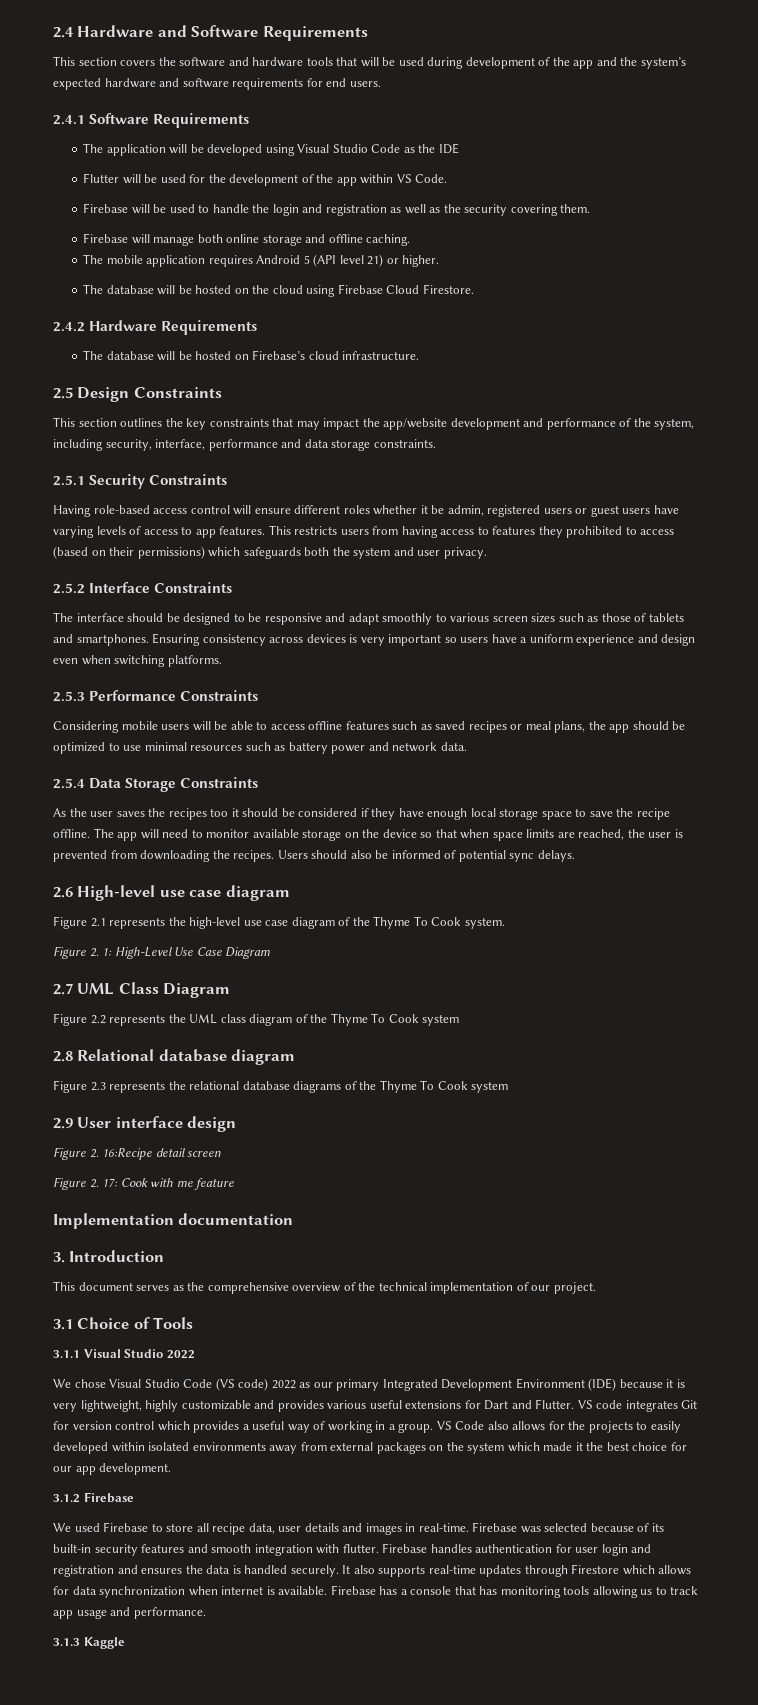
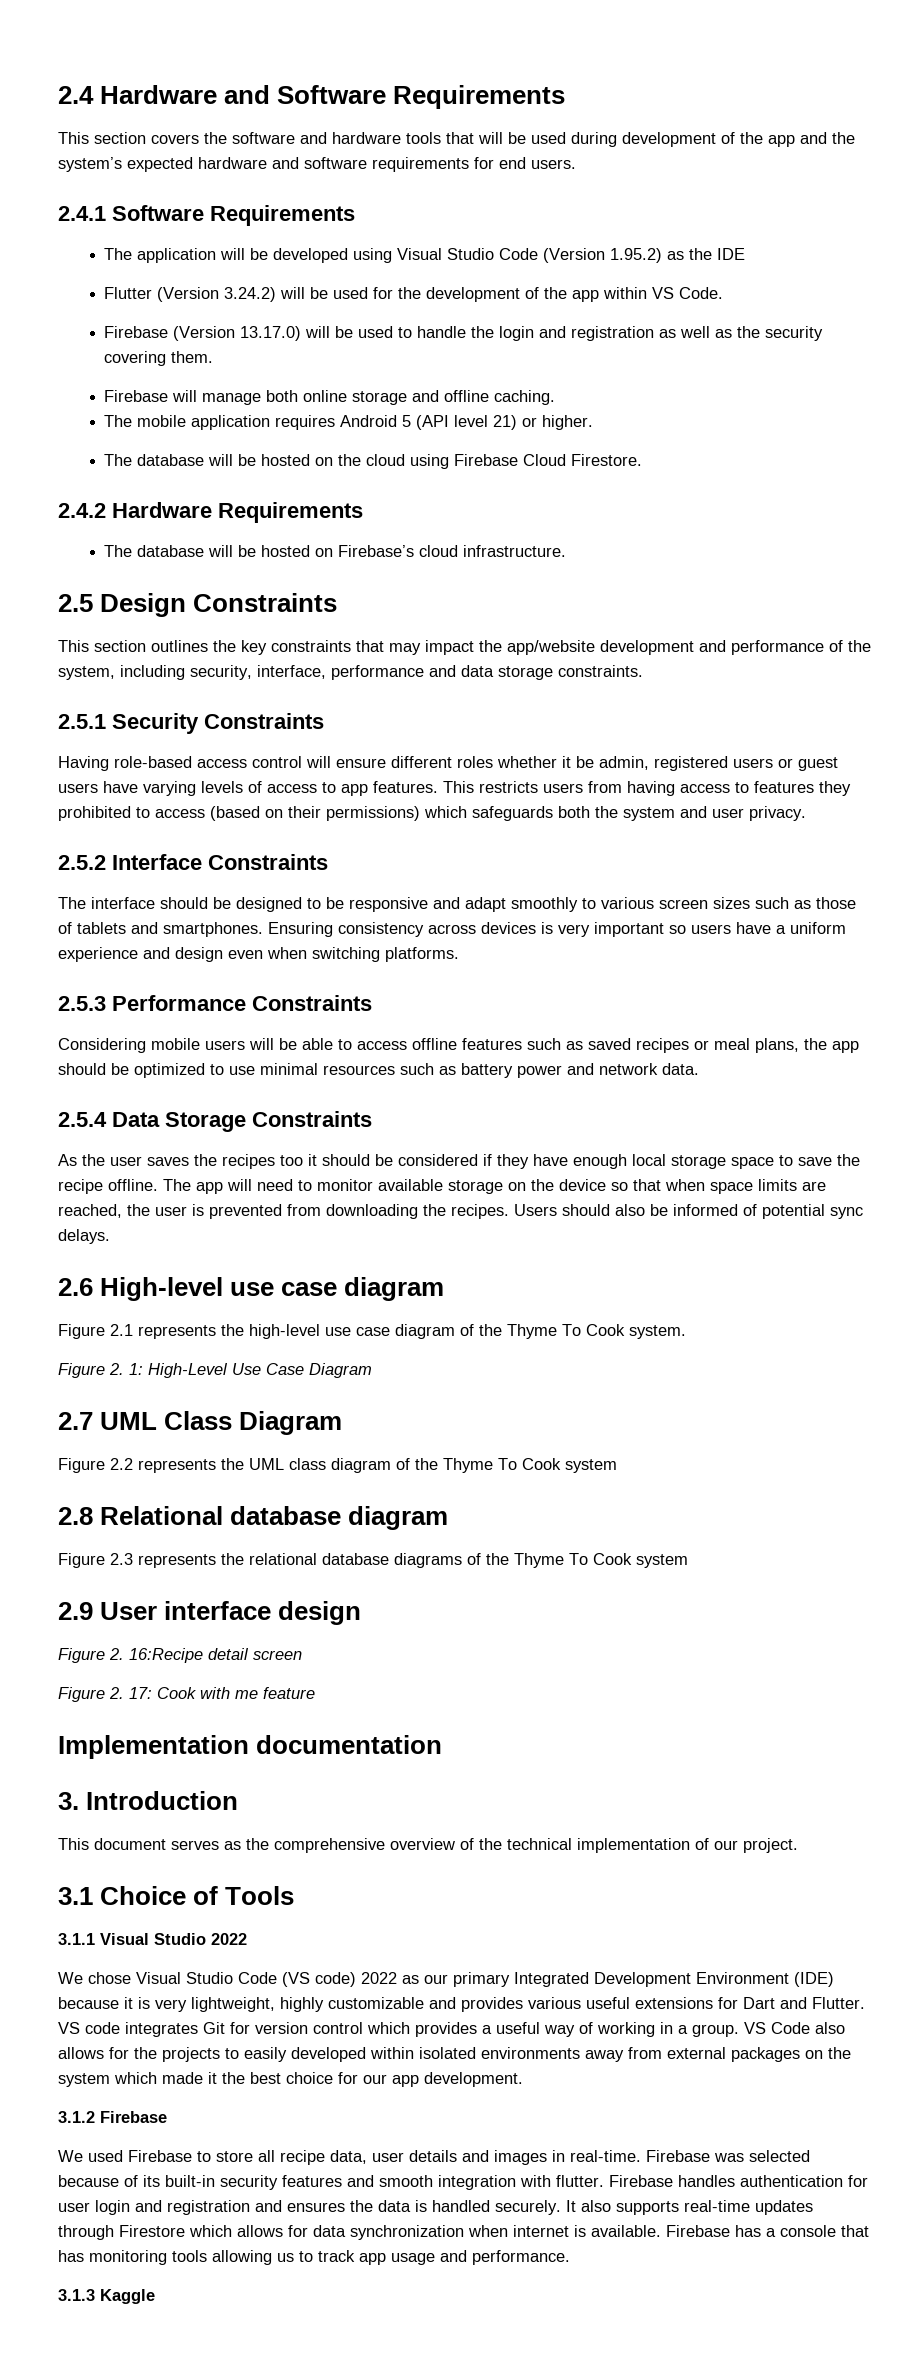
(401, 148) none -> [543,248,663,263] (Version 1.95.2)
(120, 178) none -> [157,287,277,302] (Version 3.24.2)
(129, 208) none -> [173,326,302,341] (Version 13.17.0)

